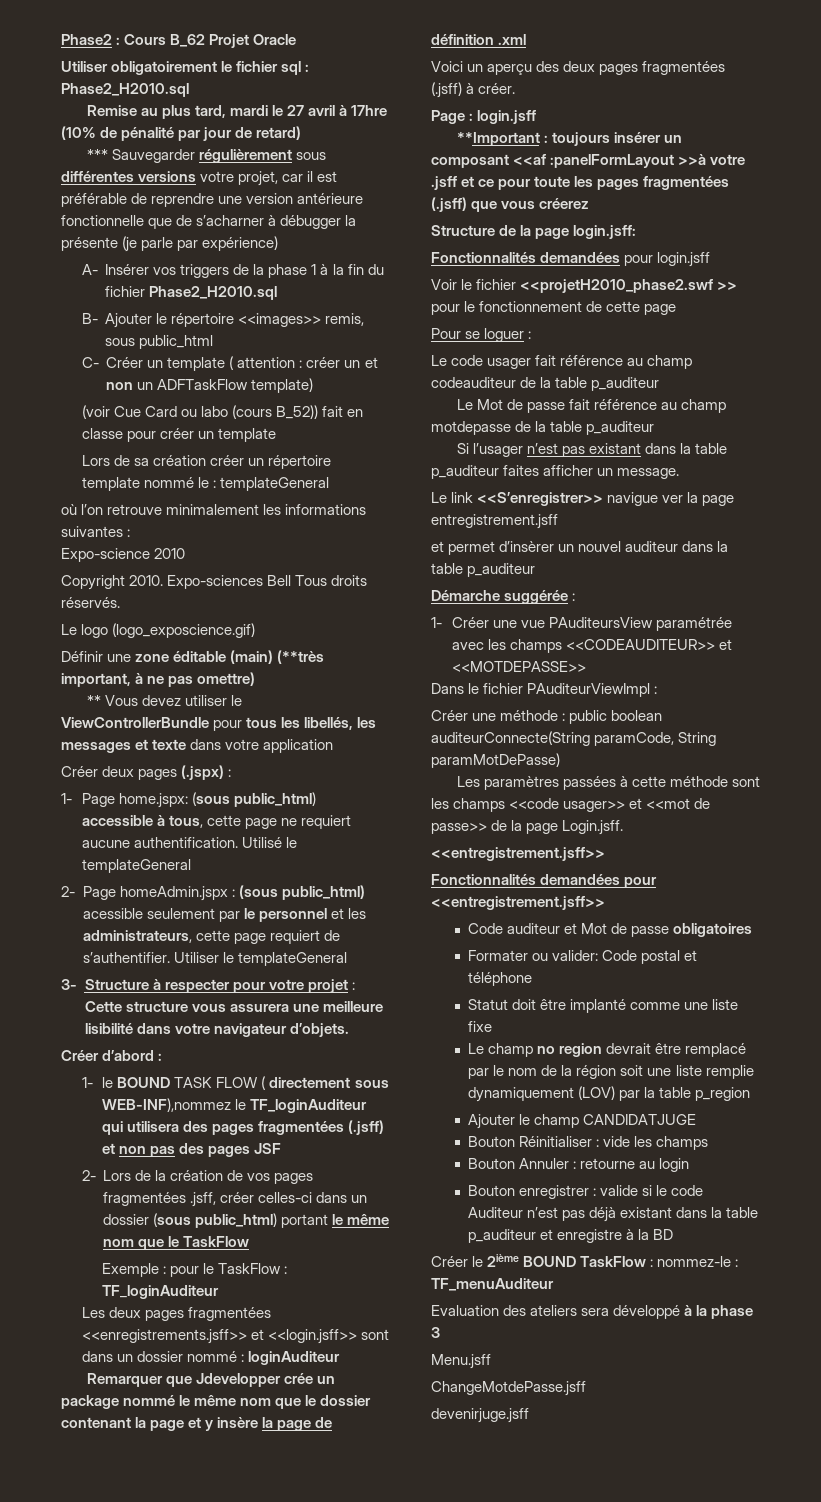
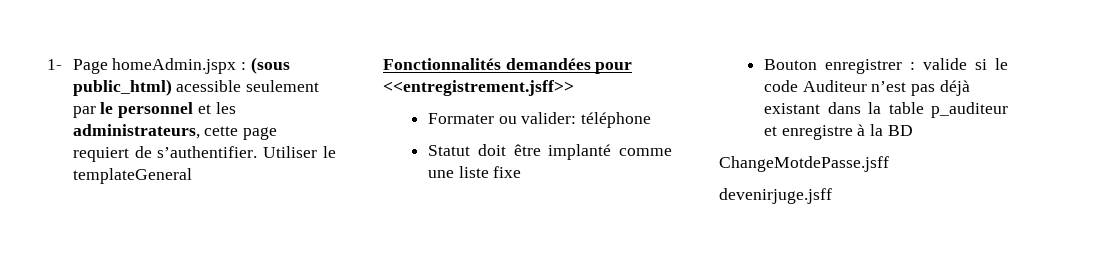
[61,34,297,48] [61,61,310,75] [61,83,189,97] [86,105,387,119] [61,126,302,141] [86,149,326,163] [61,171,338,186] [61,193,364,207] [61,215,357,229] [61,236,279,252] [81,264,384,278] [105,286,278,300] [81,313,365,328] [105,335,214,349] [81,356,378,371] [106,378,314,393] [81,405,364,419] [81,428,276,442] [81,455,331,469] [81,477,329,491] [61,504,367,515] [61,526,131,537] [61,548,186,562] [61,575,368,590] [61,597,120,608] [61,623,256,638] [61,650,325,664] [61,672,256,687] [86,695,242,706] [61,717,377,731] [61,739,334,753] [61,765,232,780] [61,792,316,808] [81,815,351,829] [81,837,297,848] [81,859,191,873] [61,886,75,897] Phase2 : Cours B_62 Projet Oracle // Utiliser obligatoirement le fichier sql : Phase2_H2010.sql // Remise au plus tard, mardi le 27 avril à 17hre (10% de pénalité par jour de retard) // *** Sauvegarder régulièrement sous différentes versions votre projet, car il est préférable de reprendre une version antérieure fonctionnelle que de s’acharner à débugger la présente (je parle par expérience) // A- Insérer vos triggers de la phase 1 à la fin du fichier Phase2_H2010.sql // B- Ajouter le répertoire <<images>> remis, sous public_html // C- Créer un template ( attention : créer un et non un ADFTaskFlow template) // (voir Cue Card ou labo (cours B_52)) fait en classe pour créer un template // Lors de sa création créer un répertoire template nommé le : templateGeneral // où l’on retrouve minimalement les informations suivantes : // Expo-science 2010 // Copyright 2010. Expo-sciences Bell Tous droits réservés. // Le logo (logo_exposcience.gif) // Définir une zone éditable (main) (**très important, à ne pas omettre) // ** Vous devez utiliser le ViewControllerBundle pour tous les libellés, les messages et texte dans votre application // Créer deux pages (.jspx) : // 1- Page home.jspx: (sous public_html) accessible à tous, cette page ne requiert aucune authentification. Utilisé le templateGeneral // 2- -> [47,59,62,70] 1-
[61,979,355,993] [84,1001,383,1012] [84,1023,349,1037] [61,1050,163,1061] [81,1076,389,1090] [102,1098,368,1113] [102,1120,385,1135] [102,1143,282,1157] [81,1170,314,1184] [103,1192,368,1207] [103,1213,390,1228] [103,1236,250,1250] [102,1263,288,1277] [102,1285,220,1299] [81,1307,271,1321] [81,1329,389,1344] [81,1351,340,1365] [86,1373,335,1387] [61,1395,372,1409] [61,1417,333,1431] [431,34,527,45] [431,61,726,75] [431,82,516,98] [431,110,537,124] [456,132,682,146] [431,154,746,168] [431,176,730,190] [431,197,590,212] [431,225,637,239] [431,252,711,267] [431,279,738,293] [431,301,677,315] [431,328,532,342] [431,355,693,369] [431,377,660,391] [456,399,726,413] [431,421,655,435] [456,443,727,457] [431,465,680,479] [431,492,735,506] [431,514,558,529] [431,541,729,555] [431,563,536,577] [431,590,576,604] [431,617,732,631] [451,639,732,653] [451,661,586,672] [431,683,658,697] [431,710,663,724] [431,731,717,746] [431,753,560,768] [456,776,760,790] [431,798,711,812] [431,820,624,835] [431,847,605,861] [431,874,658,888] [431,896,605,910] [468,923,753,937] 3- Structure à respecter pour votre projet : Cette structure vous assurera une meilleure lisibilité dans votre navigateur d’objets. // Créer d’abord : // 1- le BOUND TASK FLOW ( directement sous WEB-INF),nommez le TF_loginAuditeur qui utilisera des pages fragmentées (.jsff) et non pas des pages JSF // 2- Lors de la création de vos pages fragmentées .jsff, créer celles-ci dans un dossier (sous public_html) portant le même nom que le TaskFlow // Exemple : pour le TaskFlow : TF_loginAuditeur // Les deux pages fragmentées <<enregistrements.jsff>> et <<login.jsff>> sont dans un dossier nommé : loginAuditeur // Remarquer que Jdevelopper crée un package nommé le même nom que le dossier contenant la page et y insère la page de définition .xml // Voici un aperçu des deux pages fragmentées (.jsff) à créer. // Page : login.jsff // **Important : toujours insérer un composant <<af :panelFormLayout >>à votre .jsff et ce pour toute les pages fragmentées (.jsff) que vous créerez // Structure de la page login.jsff: // Fonctionnalités demandées pour login.jsff // Voir le fichier <<projetH2010_phase2.swf >> pour le fonctionnement de cette page // Pour se loguer : // Le code usager fait référence au champ codeauditeur de la table p_auditeur // Le Mot de passe fait référence au champ motdepasse de la table p_auditeur // Si l’usager n’est pas existant dans la table p_auditeur faites afficher un message. // Le link <<S’enregistrer>> navigue ver la page entregistrement.jsff // et permet d’insèrer un nouvel auditeur dans la table p_auditeur // Démarche suggérée : // 1- Créer une vue PAuditeursView paramétrée avec les champs <<CODEAUDITEUR>> et <<MOTDEPASSE>> // Dans le fichier PAuditeurViewImpl : // Créer une méthode : public boolean auditeurConnecte(String paramCode, String paramMotDePasse) // Les paramètres passées à cette méthode sont les champs <<code usager>> et <<mot de passe>> de la page Login.jsff. // <<entregistrement.jsff>> // Fonctionnalités demandées pour <<entregistrement.jsff>> // Code auditeur et Mot de passe obligatoires -> [383,58,633,74] [383,80,574,96] Fonctionnalités demandées pour <<entregistrement.jsff>>
[602,950,698,964] Code postal et -> (577, 118) none
[468,1043,747,1057] [468,1065,754,1079] [468,1086,751,1102] [468,1114,697,1129] [468,1136,709,1150] [468,1158,690,1172] // Le champ no region devrait être remplacé par le nom de la région soit une liste remplie dynamiquement (LOV) par la table p_region // Ajouter le champ CANDIDATJUGE // Bouton Réinitialiser : vide les champs // Bouton Annuler : retourne au login -> (522, 172) none
[431,1254,739,1267] [431,1278,554,1291] [431,1305,754,1319] [431,1327,440,1338] [431,1354,491,1369] // Créer le 2ième BOUND TaskFlow : nommez-le : TF_menuAuditeur // Evaluation des ateliers sera développé à la phase 3 // Menu.jsff -> (913, 130) none

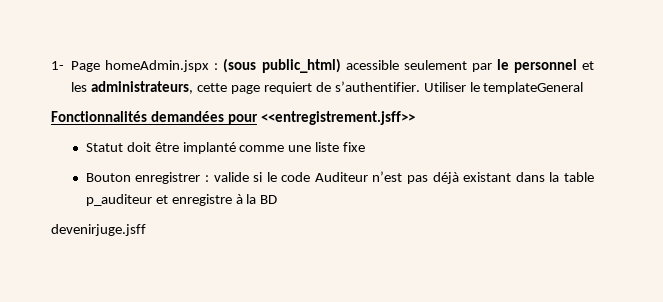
[428,112,652,128] // Formater ou valider: téléphone -> (415, 118) none
[719,156,889,172] // ChangeMotdePasse.jsff -> (278, 199) none

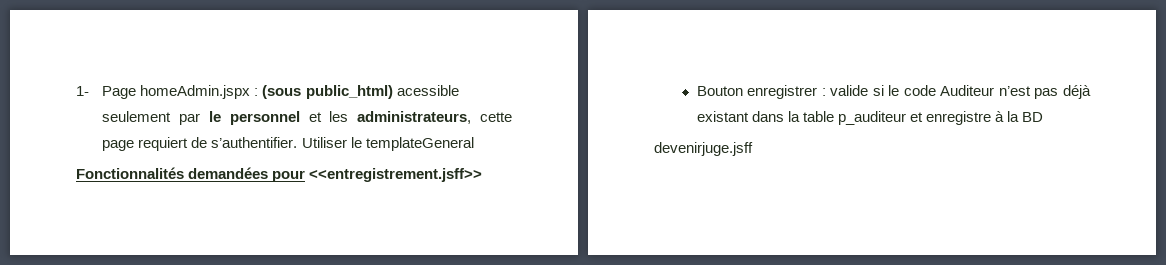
[85,142,366,154] // Statut doit être implanté comme une liste fixe -> (483, 175) none

